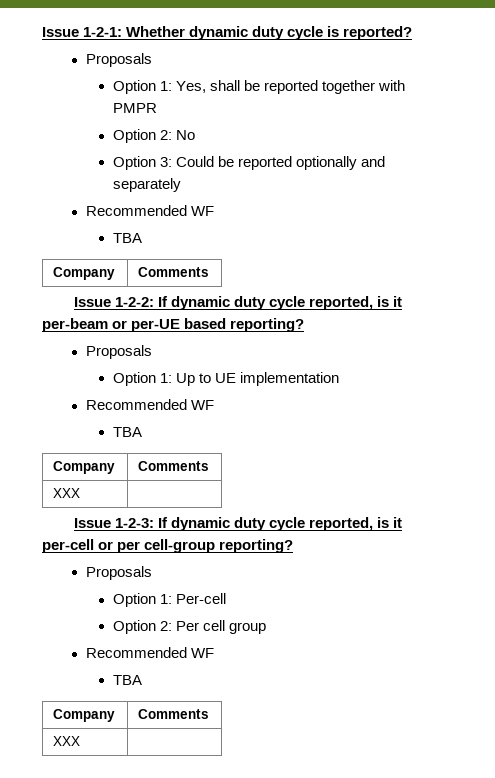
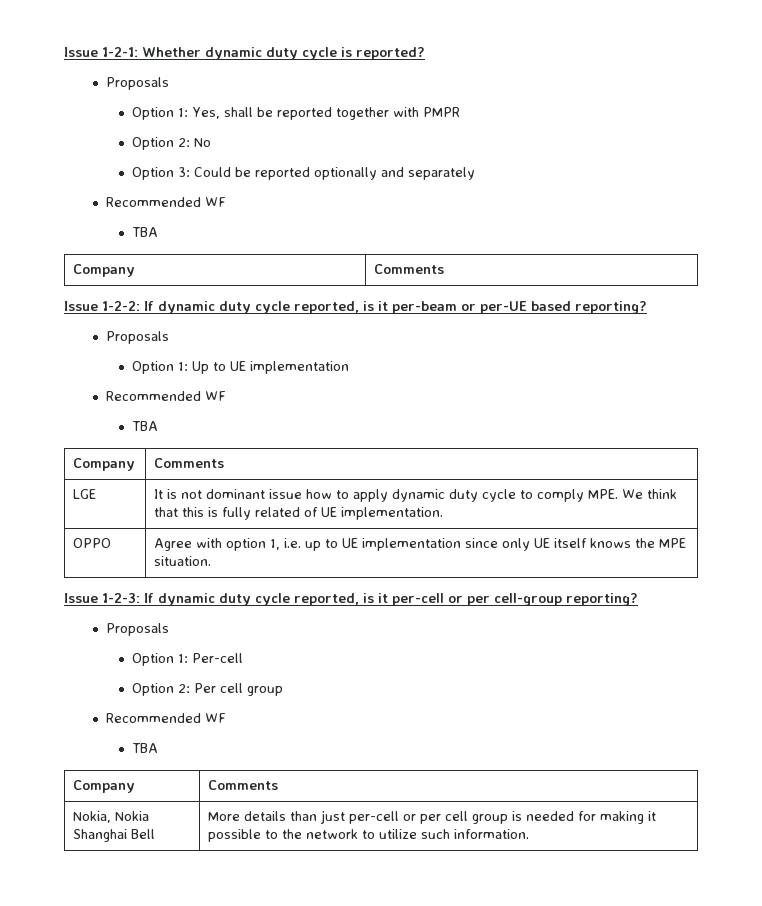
[53,488,81,498] XXX | -> [73,489,97,499] [154,489,678,502] [154,507,444,520] [73,538,112,548] [154,538,687,551] [154,556,212,566] LGE | It is not dominant issue how to apply dynamic duty cycle to comply MPE. We think that this is fully related of UE implementation. // OPPO | Agree with option 1, i.e. up to UE implementation since only UE itself knows the MPE situation.
[53,736,81,746] XXX | -> [73,811,150,823] [73,829,156,842] [208,810,657,824] [208,829,530,842] Nokia, Nokia Shanghai Bell | More details than just per-cell or per cell group is needed for making it possible to the network to utilize such information.

